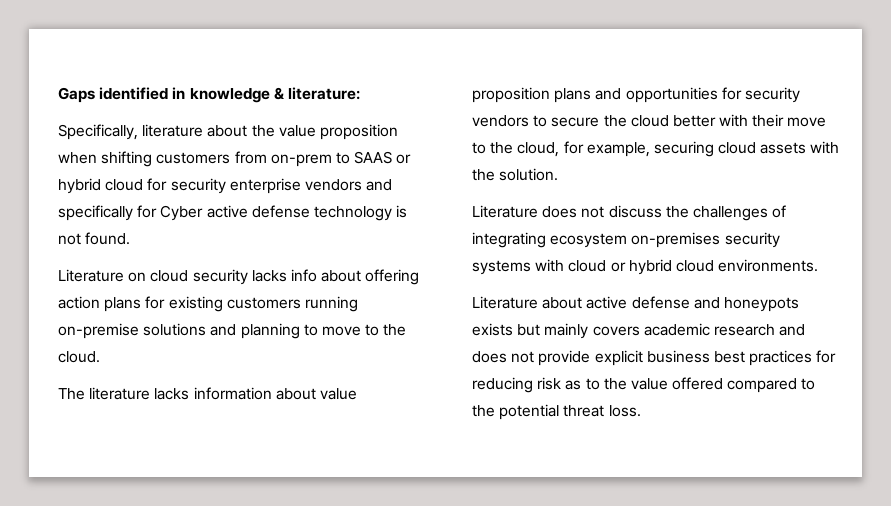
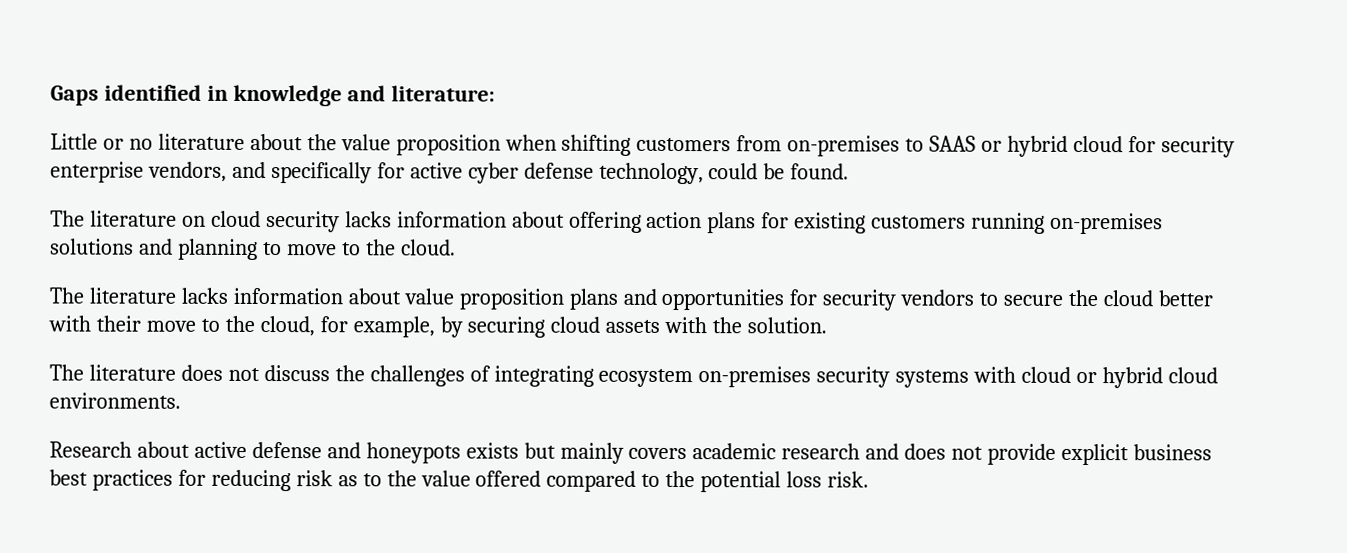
[273,87,285,100] & -> [346,85,386,102] and
[58,124,138,140] Specifically, -> [50,133,153,150] Little or no
[270,154,332,167] on-prem -> [787,135,901,157] on-premises
[304,179,362,191] vendors -> [147,161,227,182] vendors,
[160,205,408,221] [58,233,81,245] Cyber active defense technology is not -> [409,162,786,185] active cyber defense technology, could be
[58,269,124,282] Literature -> [50,210,177,227] The literature
[290,269,317,282] info -> [396,211,507,228] information
[58,323,139,339] on-premise -> [1050,212,1164,235] on-premises
(650, 149) none -> [439,316,463,338] by
[472,205,538,218] Literature -> [49,364,176,381] The literature
[472,296,538,309] Literature -> [49,441,132,458] Research
[563,405,641,417] threat loss. -> [786,471,870,488] loss risk.

